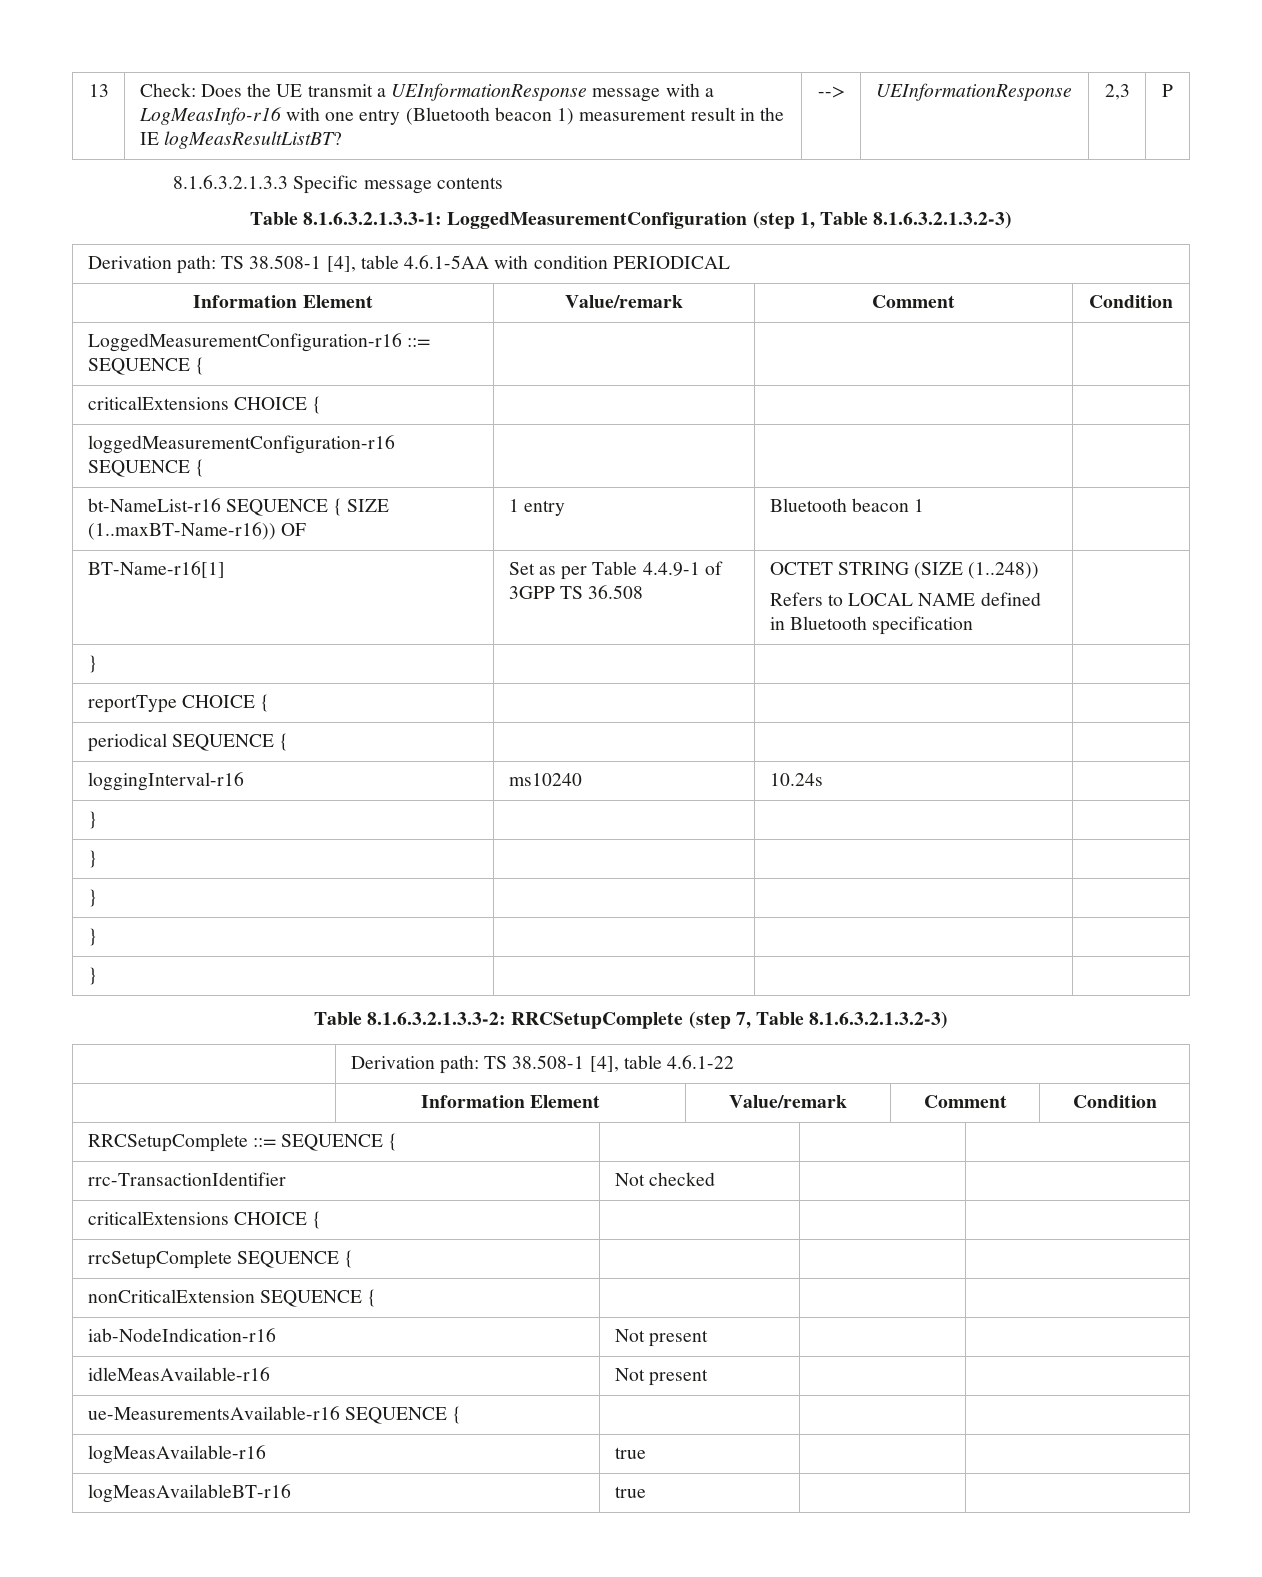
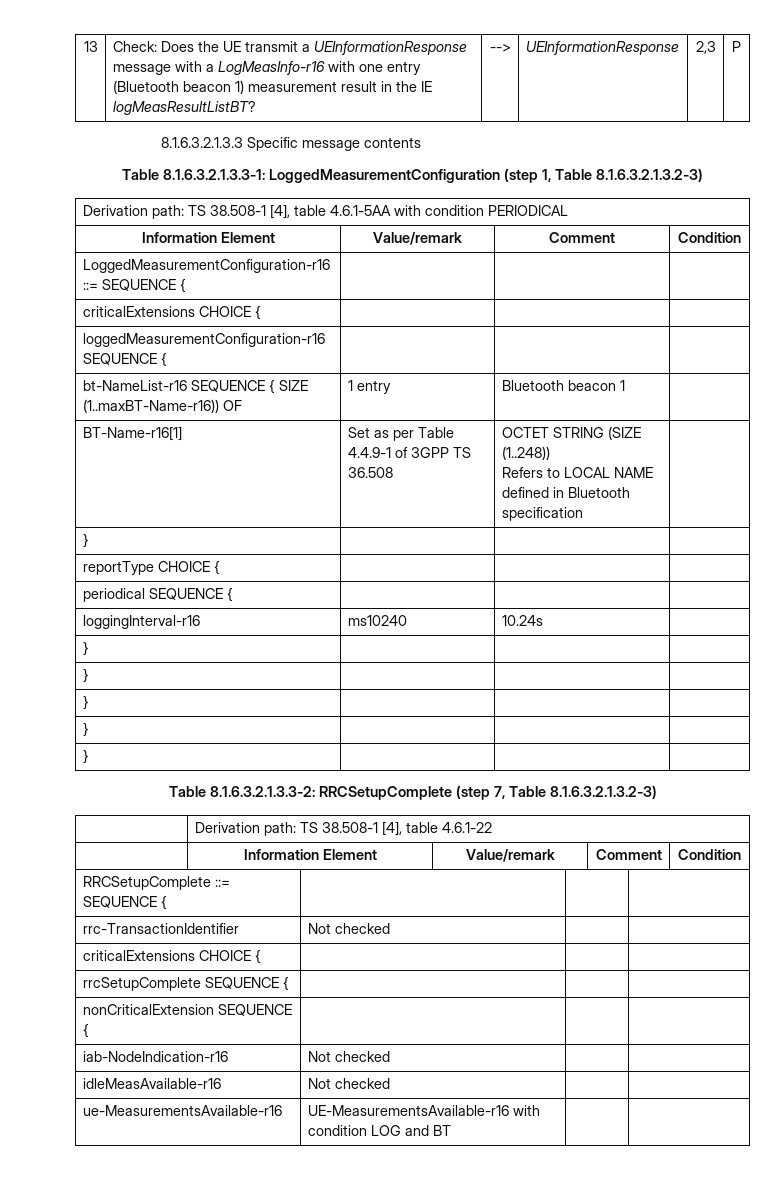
[648,1330,708,1347] present -> [334,1051,390,1062] checked
[648,1369,708,1386] present -> [334,1078,390,1089] checked
[344,1406,462,1424] [87,1445,266,1464] [614,1447,646,1459] [87,1484,291,1503] [614,1486,646,1498] SEQUENCE { | | | // logMeasAvailable-r16 | true | | // logMeasAvailableBT-r16 | true -> [307,1105,540,1116] [307,1125,451,1136] | UE-MeasurementsAvailable-r16 with condition LOG and BT

